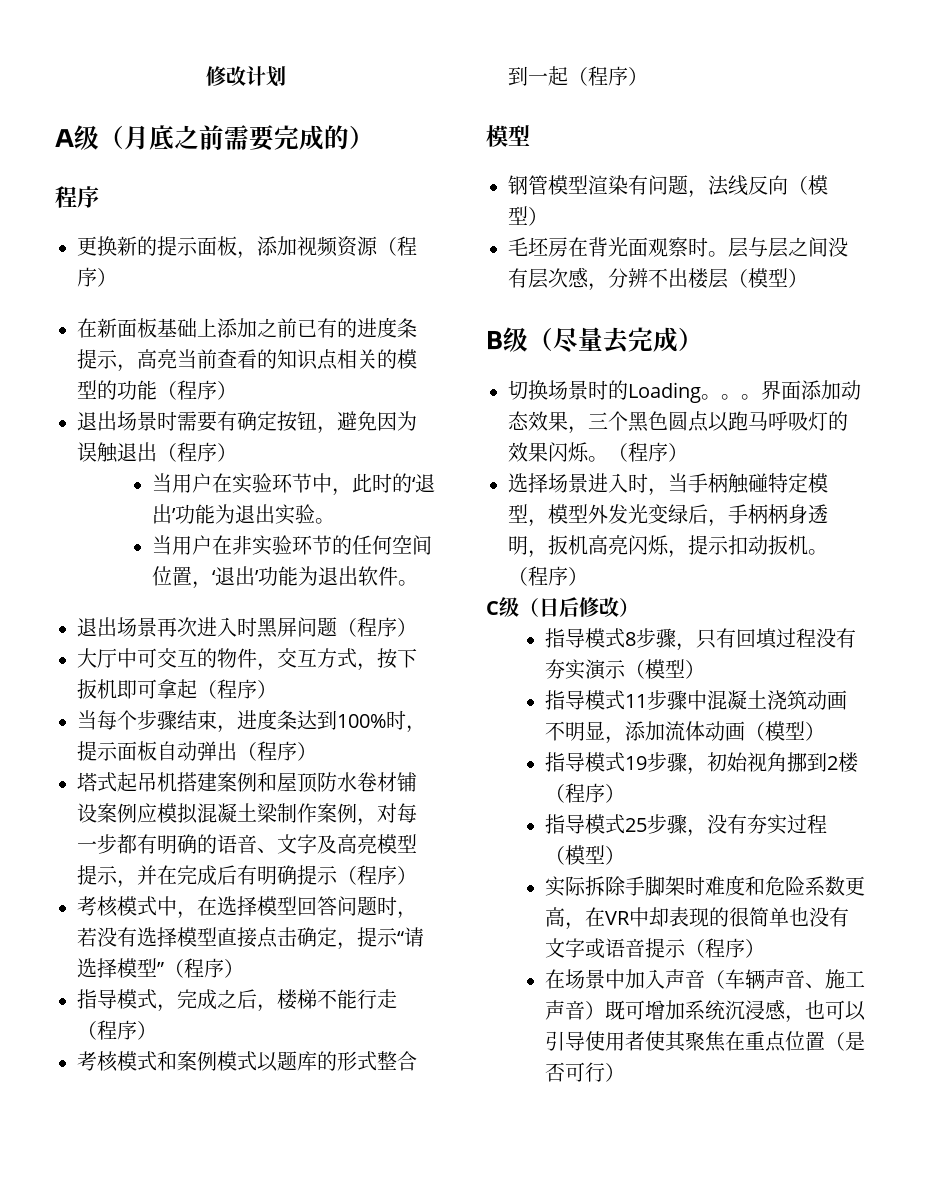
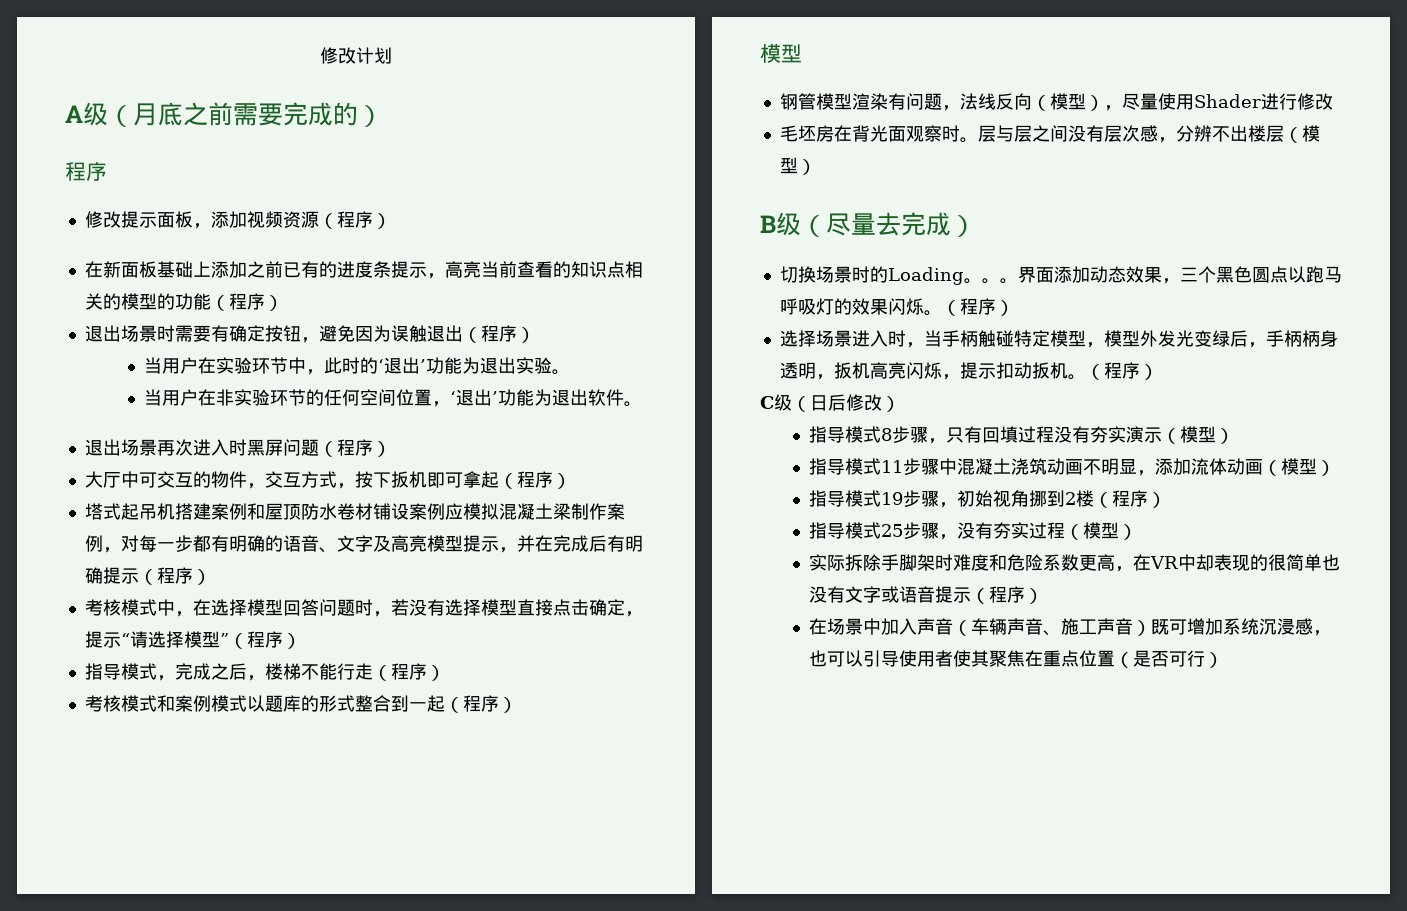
[77,236,157,256] 更换新的 -> [84,211,121,228] 修改
[77,709,426,733] [77,741,317,761] // 当每个步骤结束，进度条达到100%时，提示面板自动弹出（程序） -> (571, 481) none
(548, 216) none -> [1103,93,1333,111] ，尽量使用Shader进行修改

